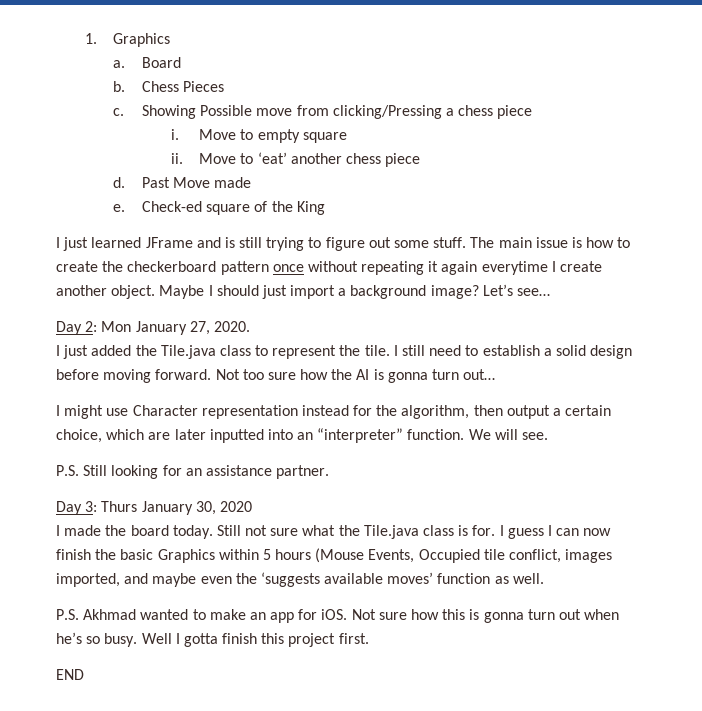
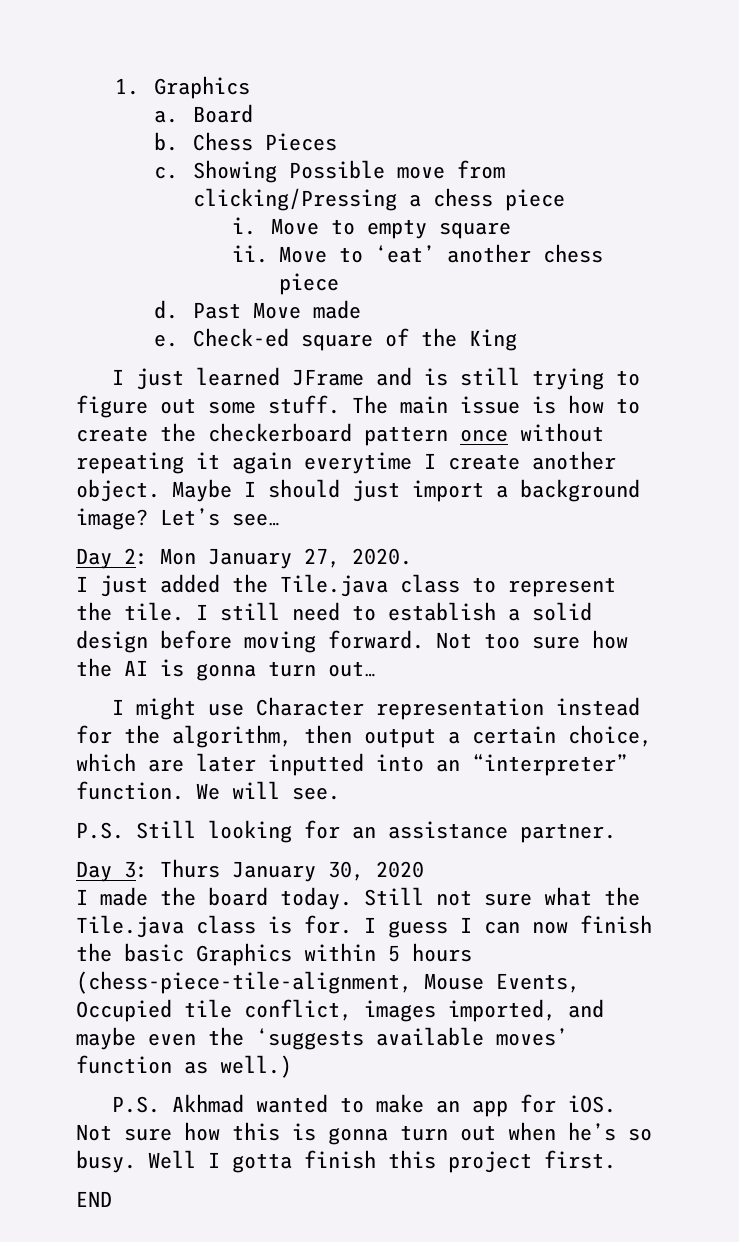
[315,548,365,563] (Mouse -> [76,971,484,994] (chess-piece-tile-alignment, Mouse
[512,573,544,584] well. -> [220,1055,292,1078] well.)

